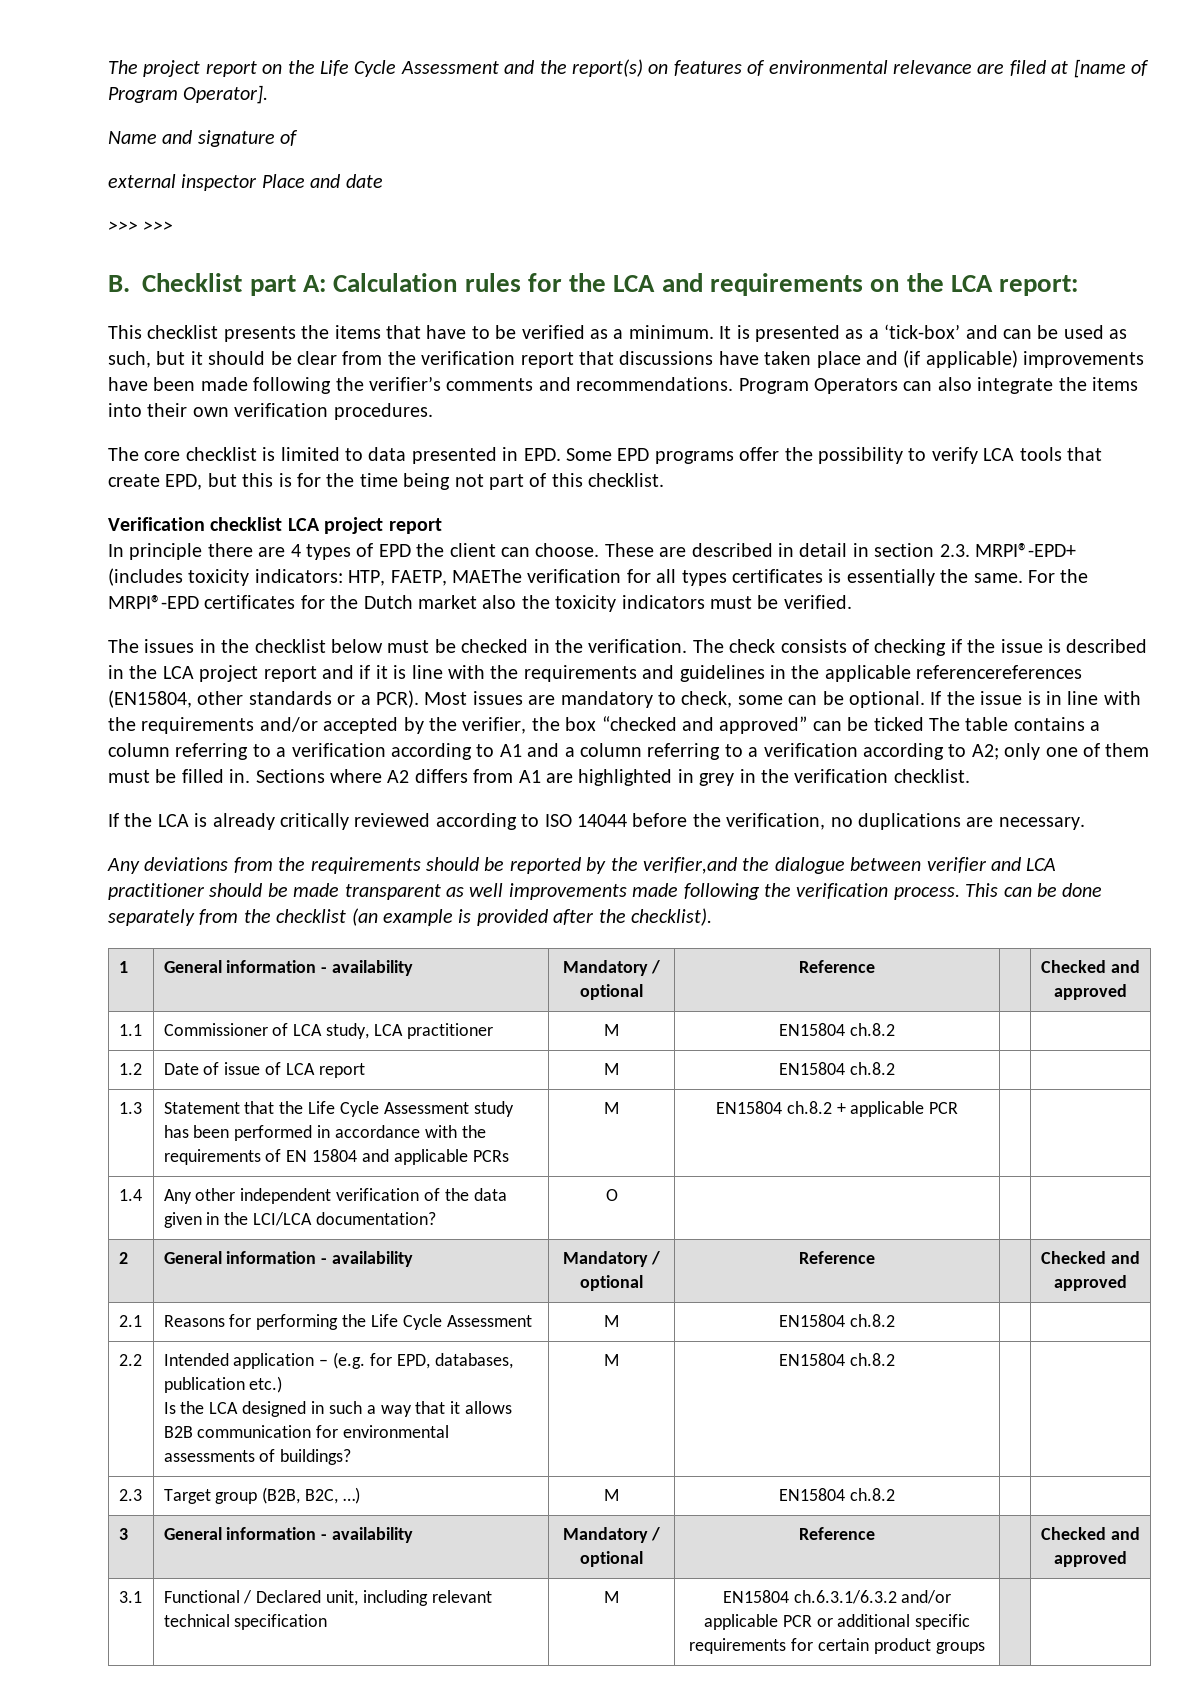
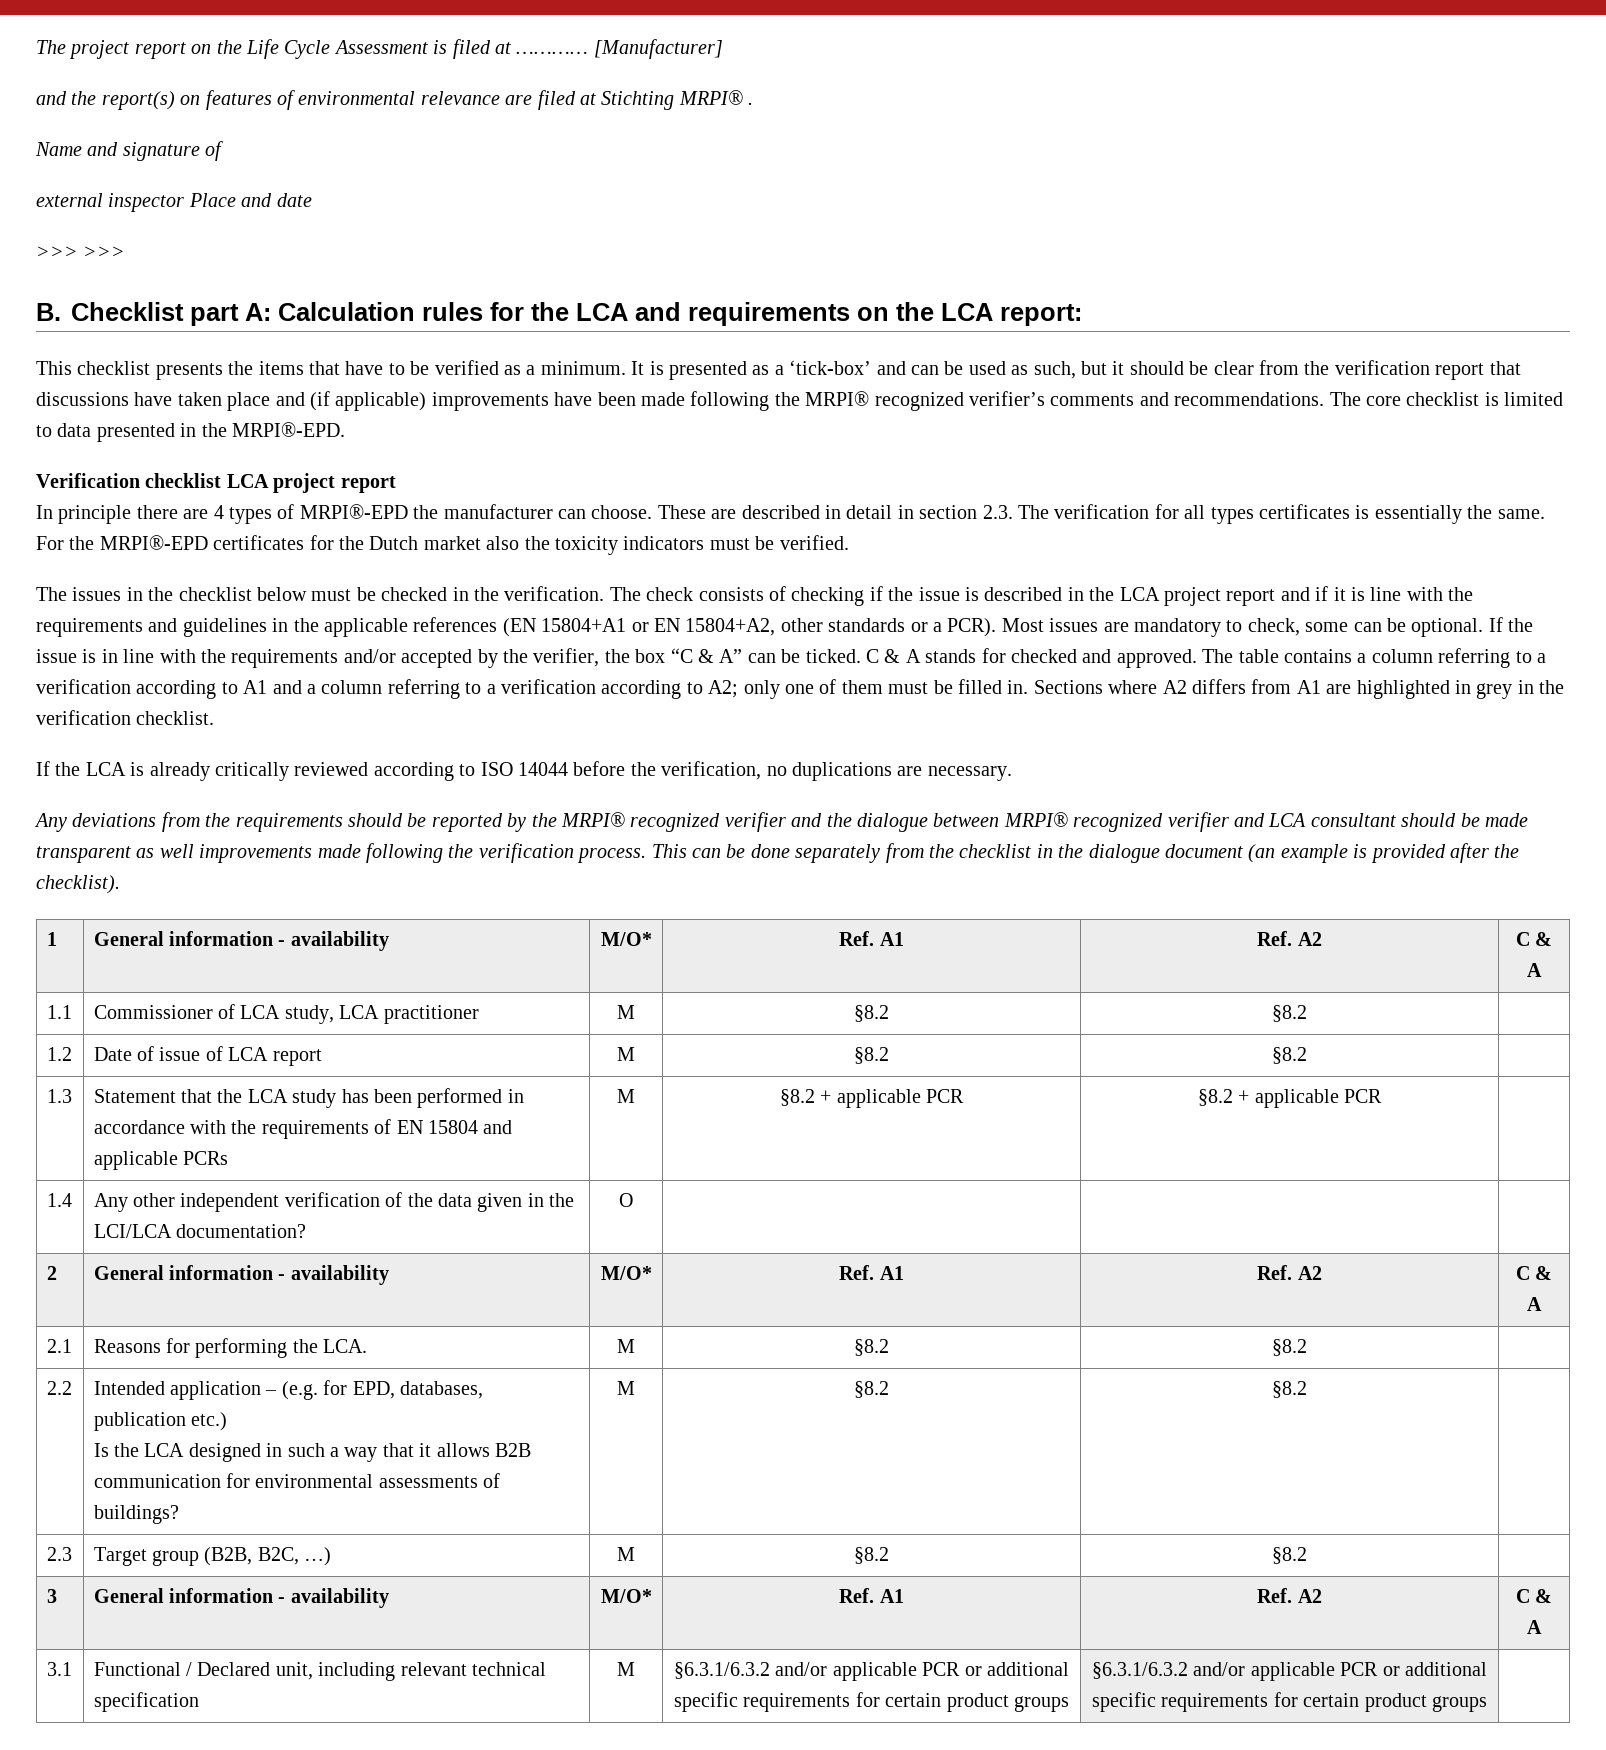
(499, 67) none -> [433,39,723,59] is filed at ………… [Manufacturer] //
[1073,59,1149,78] [108,85,269,104] [name of Program Operator]. -> [601,90,754,110] Stichting MRPI® .
(364, 384) none -> [805,391,964,411] MRPI® recognized
[738,377,1138,394] [108,403,433,420] Program Operators can also integrate the items into their own verification procedures. // -> (1325, 399) none
[523,447,1102,464] [108,473,665,490] EPD. Some EPD programs offer the possibility to verify LCA tools that create EPD, but this is for the time being not part of this checklist. -> [201,422,345,437] the MRPI®-EPD.
[378,543,496,557] EPD the client -> [299,504,553,519] MRPI®-EPD the manufacturer
[974,543,1076,557] [108,568,522,586] MRPI®-EPD+ (includes toxicity indicators: HTP, FAETP, MAEThe -> [1017,505,1049,519] The
[916,665,1083,679] [108,690,192,708] referencereferences (EN15804, -> [413,617,776,637] references (EN 15804+A1 or EN 15804+A2,
[601,716,924,734] “checked and approved” can be ticked -> [670,648,1197,668] “C & A” can be ticked. C & A stands for checked and approved.
[642,857,737,874] verifier,and -> [560,812,823,832] MRPI® recognized verifier and
(922, 864) none -> [1003,812,1164,832] MRPI® recognized
[108,883,205,900] practitioner -> [1310,813,1396,827] consultant
(347, 916) none -> [1036,844,1243,863] in the dialogue document
[562,960,661,976] [580,984,643,1000] [799,960,875,973] [1041,960,1140,973] [1054,984,1127,1000] Mandatory / optional | Reference | | Checked and approved -> [600,932,652,946] [839,931,904,946] [1257,931,1322,946] [1515,932,1553,946] [1527,963,1542,977] M/O* | Ref. A1 | Ref. A2 | C & A
[779,1023,895,1036] EN15804 ch.8.2 | -> [854,1005,889,1022] [1272,1005,1307,1022] §8.2 | §8.2
[779,1062,895,1075] EN15804 ch.8.2 | -> [854,1047,889,1064] [1272,1047,1307,1064] §8.2 | §8.2
[308,1101,469,1117] Life Cycle Assessment -> [247,1089,288,1103] LCA
[715,1101,959,1117] EN15804 ch.8.2 + applicable PCR | -> [779,1089,965,1108] [1197,1089,1383,1108] §8.2 + applicable PCR | §8.2 + applicable PCR
[562,1251,661,1267] [580,1275,643,1291] [799,1251,875,1264] [1041,1251,1140,1264] [1054,1275,1127,1291] Mandatory / optional | Reference | | Checked and approved -> [600,1266,652,1280] [839,1265,904,1280] [1257,1265,1322,1280] [1515,1266,1553,1280] [1527,1297,1542,1311] M/O* | Ref. A1 | Ref. A2 | C & A
[370,1314,532,1330] [604,1315,619,1327] [779,1314,895,1327] Life Cycle Assessment | M | EN15804 ch.8.2 | -> [323,1339,368,1353] [617,1339,635,1353] [854,1339,889,1356] [1272,1339,1307,1356] LCA. | M | §8.2 | §8.2
[779,1353,895,1366] EN15804 ch.8.2 | -> [854,1381,889,1398] [1272,1381,1307,1398] §8.2 | §8.2
[779,1488,895,1501] EN15804 ch.8.2 | -> [854,1547,889,1564] [1272,1547,1307,1564] §8.2 | §8.2
[562,1527,661,1543] [580,1551,643,1567] [799,1527,875,1540] [1041,1527,1140,1540] [1054,1551,1127,1567] Mandatory / optional | Reference | | Checked and approved -> [600,1589,652,1603] [839,1588,904,1603] [1257,1588,1322,1603] [1515,1589,1553,1603] [1527,1620,1542,1634] M/O* | Ref. A1 | Ref. A2 | C & A
[722,1590,897,1604] EN15804 ch.6.3.1/6.3.2 -> [674,1662,770,1679] §6.3.1/6.3.2
(985, 1648) none -> [1092,1662,1487,1681] [1092,1692,1487,1712] §6.3.1/6.3.2 and/or applicable PCR or additional specific requirements for certain product groups

